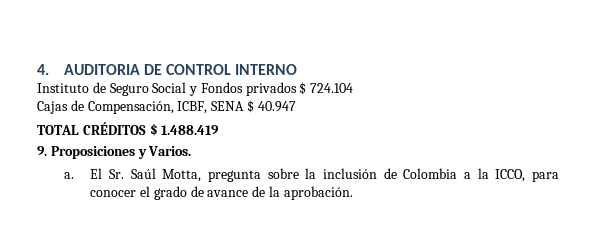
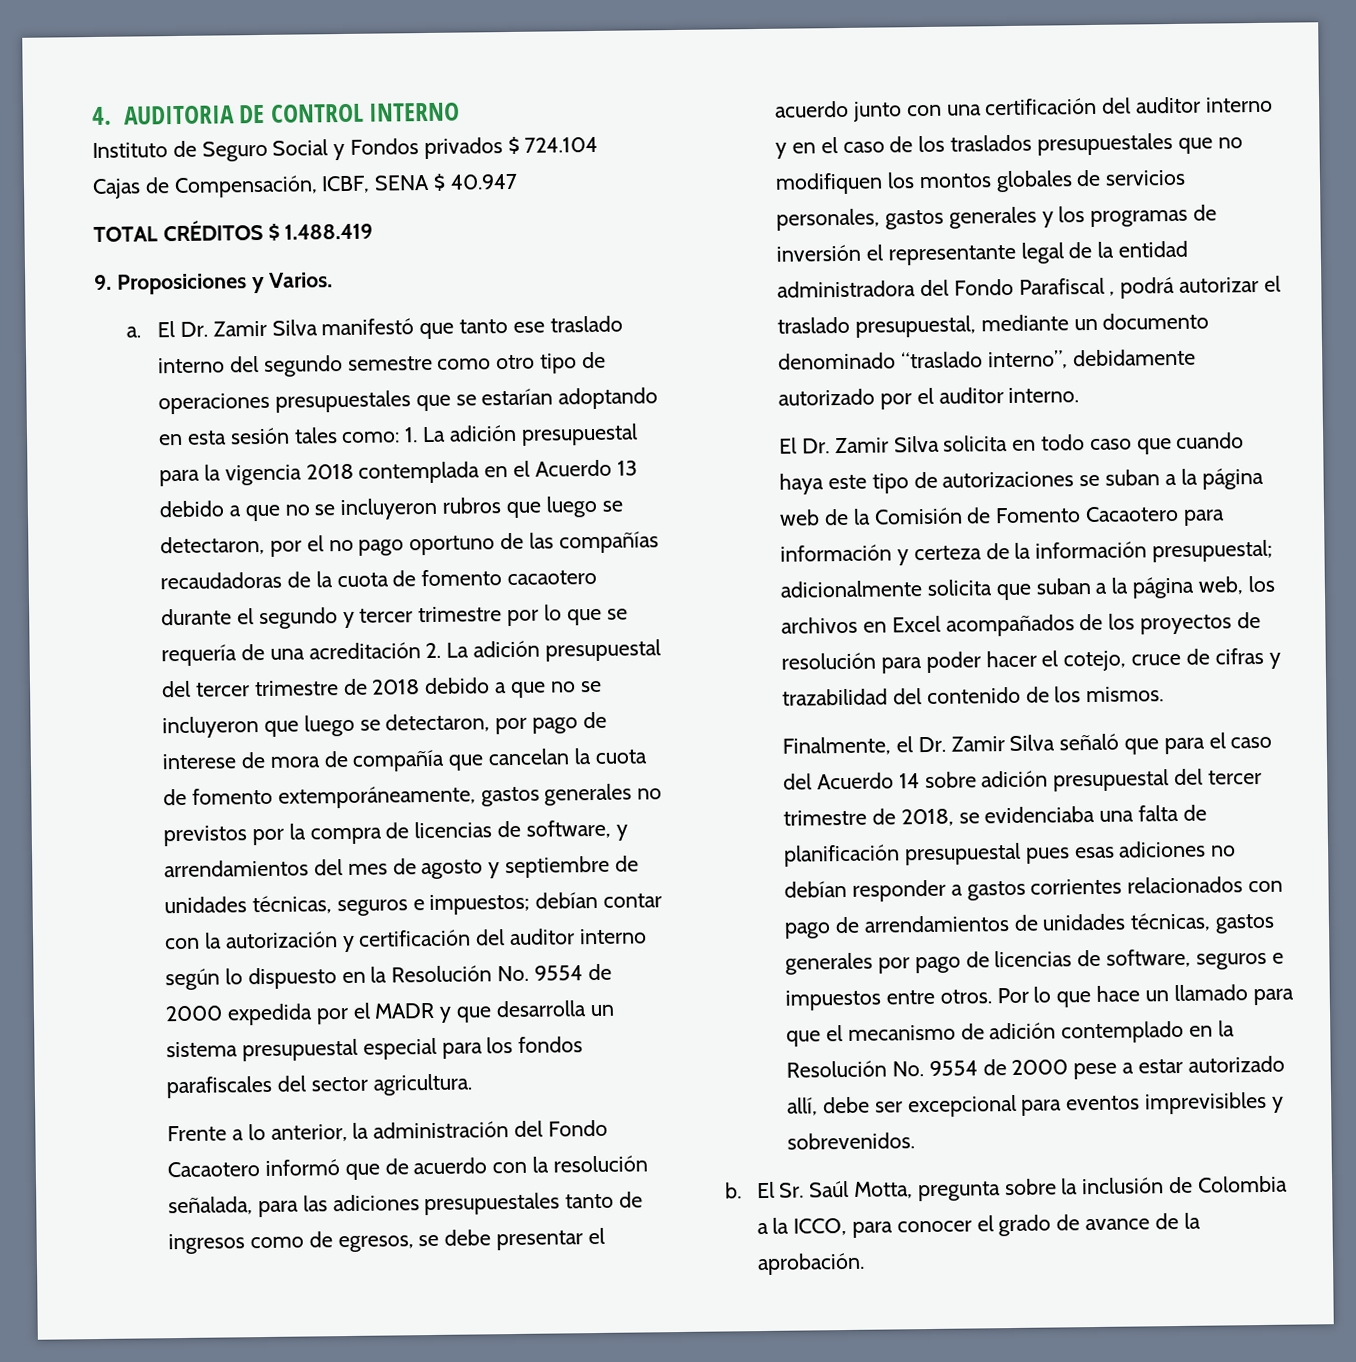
(103, 173) none -> [180,315,623,340] [158,351,606,377] [158,387,659,415] [158,423,638,446] [159,459,638,487] [159,495,623,522] [160,531,659,557] [160,569,598,590] [161,604,628,630] [161,639,661,667] [161,677,602,699] [162,711,607,739] [162,748,647,772] [163,783,663,809] [163,819,628,847] [164,855,639,880] [164,891,663,917] [165,928,647,953] [165,963,612,991] [165,1000,615,1026] [166,1036,584,1062] [166,1073,472,1099] [167,1119,608,1142] [167,1155,648,1181] [168,1191,644,1218] [168,1227,605,1255] [775,96,1273,122] [775,133,1243,159] [775,169,1187,195] [776,204,1218,231] [776,240,1189,266] [777,275,1281,299] [777,312,1210,338] [778,348,1196,370] [778,387,1080,410] [779,432,1245,455] [779,467,1264,495] [779,505,1225,526] [780,539,1274,566] [780,575,1275,601] [781,611,1261,637] [781,647,1281,674] [782,686,1165,706] [782,732,1273,756] [783,768,1262,792] [783,804,1207,827] [783,840,1237,867] [784,876,1284,902] [784,912,1276,939] [785,948,1284,975] [785,984,1294,1011] [786,1020,1235,1047] [786,1055,1285,1080] [787,1091,1284,1118] [787,1132,916,1150] [725,1181,775,1199] Dr. Zamir Silva manifestó que tanto ese traslado interno del segundo semestre como otro tipo de operaciones presupuestales que se estarían adoptando en esta sesión tales como: 1. La adición presupuestal para la vigencia 2018 contemplada en el Acuerdo 13 debido a que no se incluyeron rubros que luego se detectaron, por el no pago oportuno de las compañías recaudadoras de la cuota de fomento cacaotero durante el segundo y tercer trimestre por lo que se requería de una acreditación 2. La adición presupuestal del tercer trimestre de 2018 debido a que no se incluyeron que luego se detectaron, por pago de interese de mora de compañía que cancelan la cuota de fomento extemporáneamente, gastos generales no previstos por la compra de licencias de software, y arrendamientos del mes de agosto y septiembre de unidades técnicas, seguros e impuestos; debían contar con la autorización y certificación del auditor interno según lo dispuesto en la Resolución No. 9554 de 2000 expedida por el MADR y que desarrolla un sistema presupuestal especial para los fondos parafiscales del sector agricultura. // Frente a lo anterior, la administración del Fondo Cacaotero informó que de acuerdo con la resolución señalada, para las adiciones presupuestales tanto de ingresos como de egresos, se debe presentar el acuerdo junto con una certificación del auditor interno y en el caso de los traslados presupuestales que no modifiquen los montos globales de servicios personales, gastos generales y los programas de inversión el representante legal de la entidad administradora del Fondo Parafiscal , podrá autorizar el traslado presupuestal, mediante un documento denominado “traslado interno”, debidamente autorizado por el auditor interno. // El Dr. Zamir Silva solicita en todo caso que cuando haya este tipo de autorizaciones se suban a la página web de la Comisión de Fomento Cacaotero para información y certeza de la información presupuestal; adicionalmente solicita que suban a la página web, los archivos en Excel acompañados de los proyectos de resolución para poder hacer el cotejo, cruce de cifras y trazabilidad del contenido de los mismos. // Finalmente, el Dr. Zamir Silva señaló que para el caso del Acuerdo 14 sobre adición presupuestal del tercer trimestre de 2018, se evidenciaba una falta de planificación presupuestal pues esas adiciones no debían responder a gastos corrientes relacionados con pago de arrendamientos de unidades técnicas, gastos generales por pago de licencias de software, seguros e impuestos entre otros. Por lo que hace un llamado para que el mecanismo de adición contemplado en la Resolución No. 9554 de 2000 pese a estar autorizado allí, debe ser excepcional para eventos imprevisibles y sobrevenidos. // b. El

